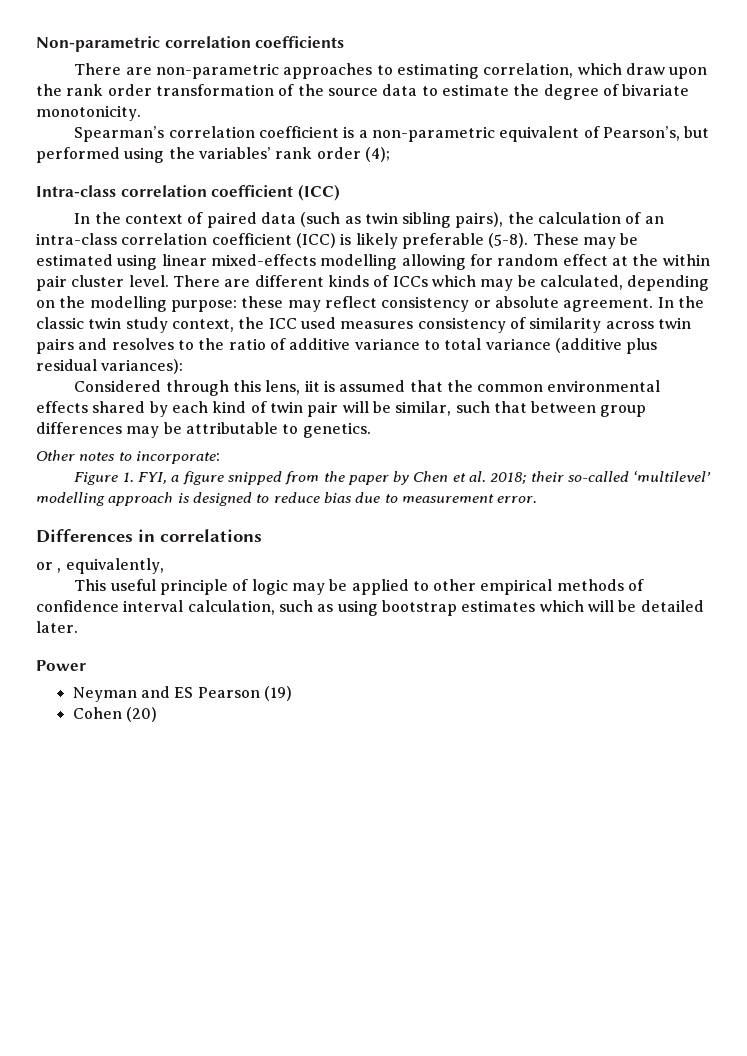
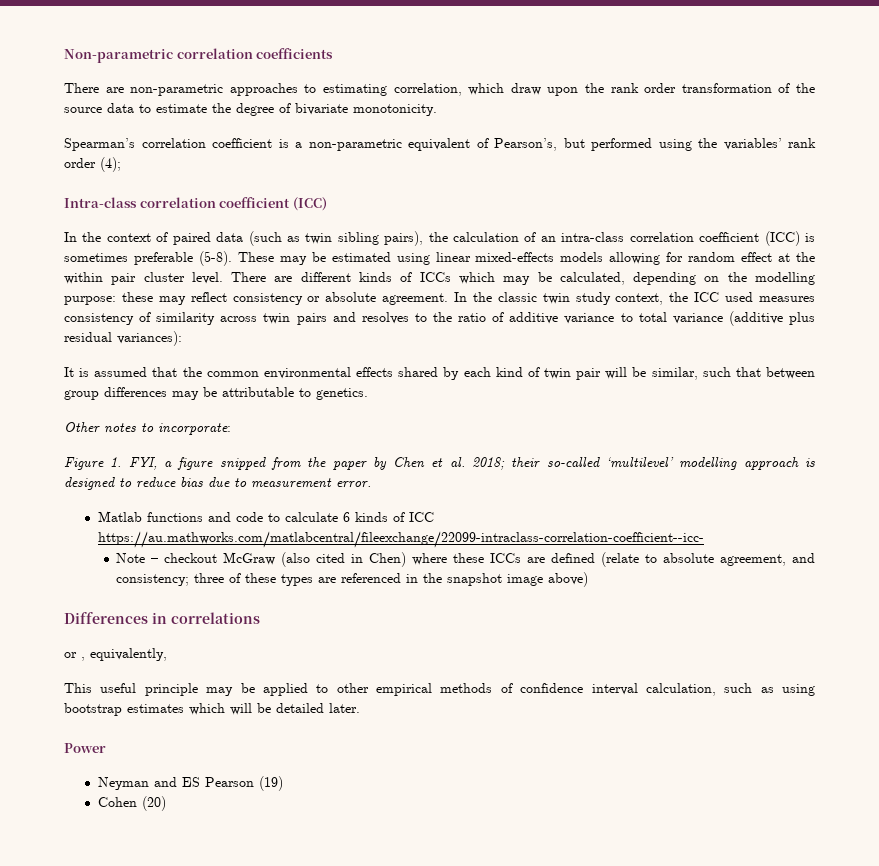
[355,233,398,249] likely -> [64,253,128,262] sometimes
[320,254,398,270] modelling -> [560,252,604,262] models
[74,380,320,396] Considered through this lens, iit -> [64,367,74,377] It
(538, 499) none -> [97,511,434,522] [97,531,704,548] [116,552,816,567] [116,572,589,587] // Matlab functions and code to calculate 6 kinds of ICC https://au.mathworks.com/matlabcentral/fileexchange/22099-intraclass-correlation-coefficient--icc- // Note – checkout McGraw (also cited in Chen) where these ICCs are defined (relate to absolute agreement, and consistency; three of these types are referenced in the snapshot image above)
[232,579,288,595] of logic -> (198, 689) none

